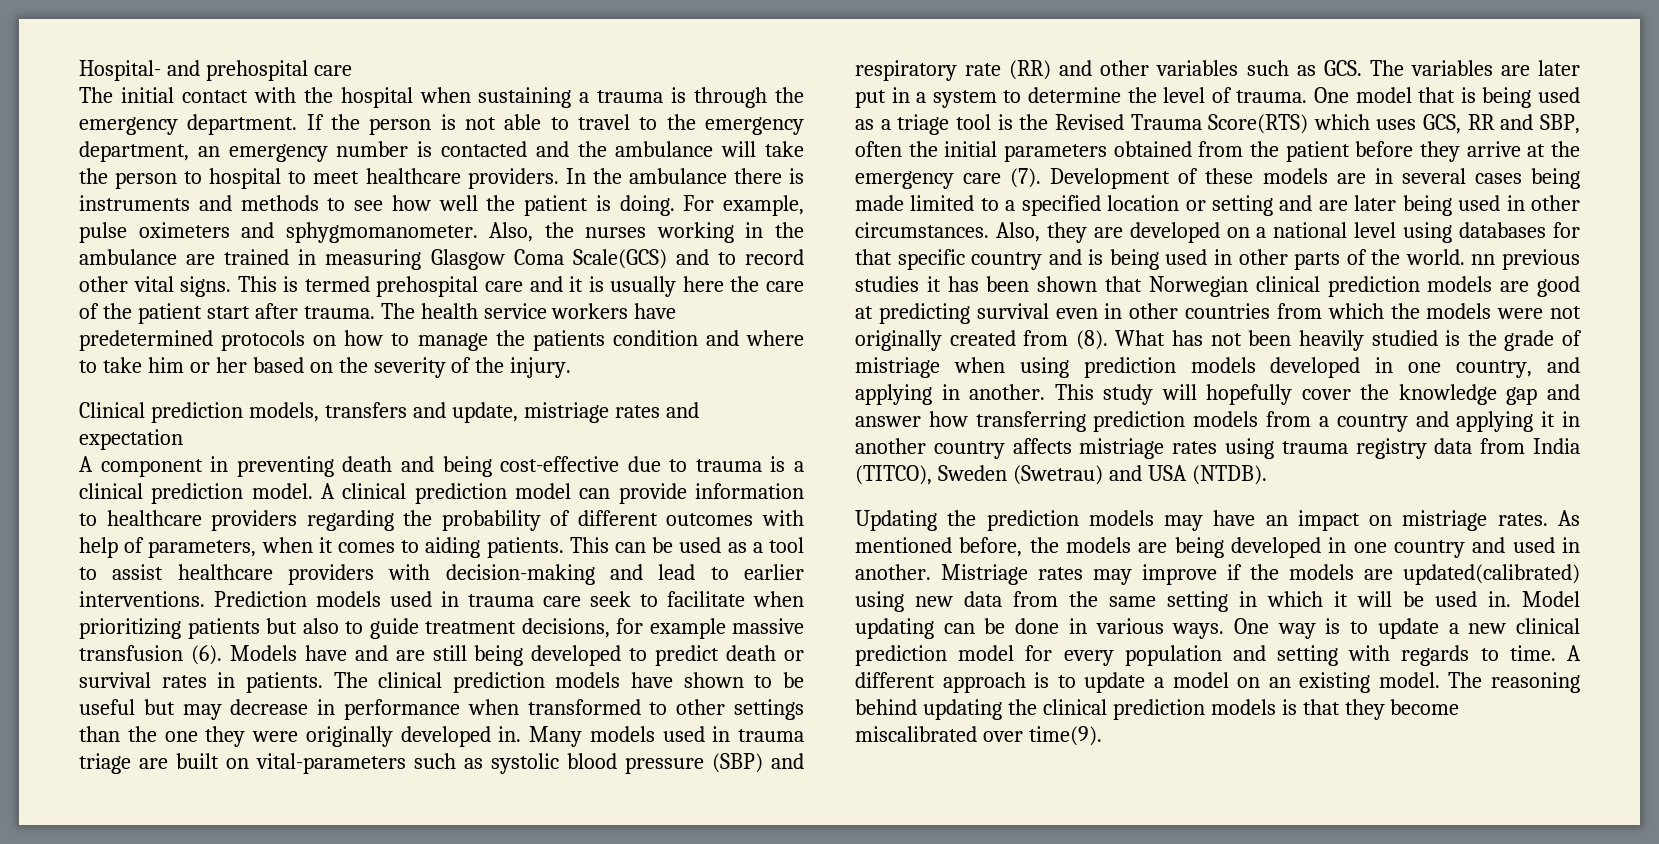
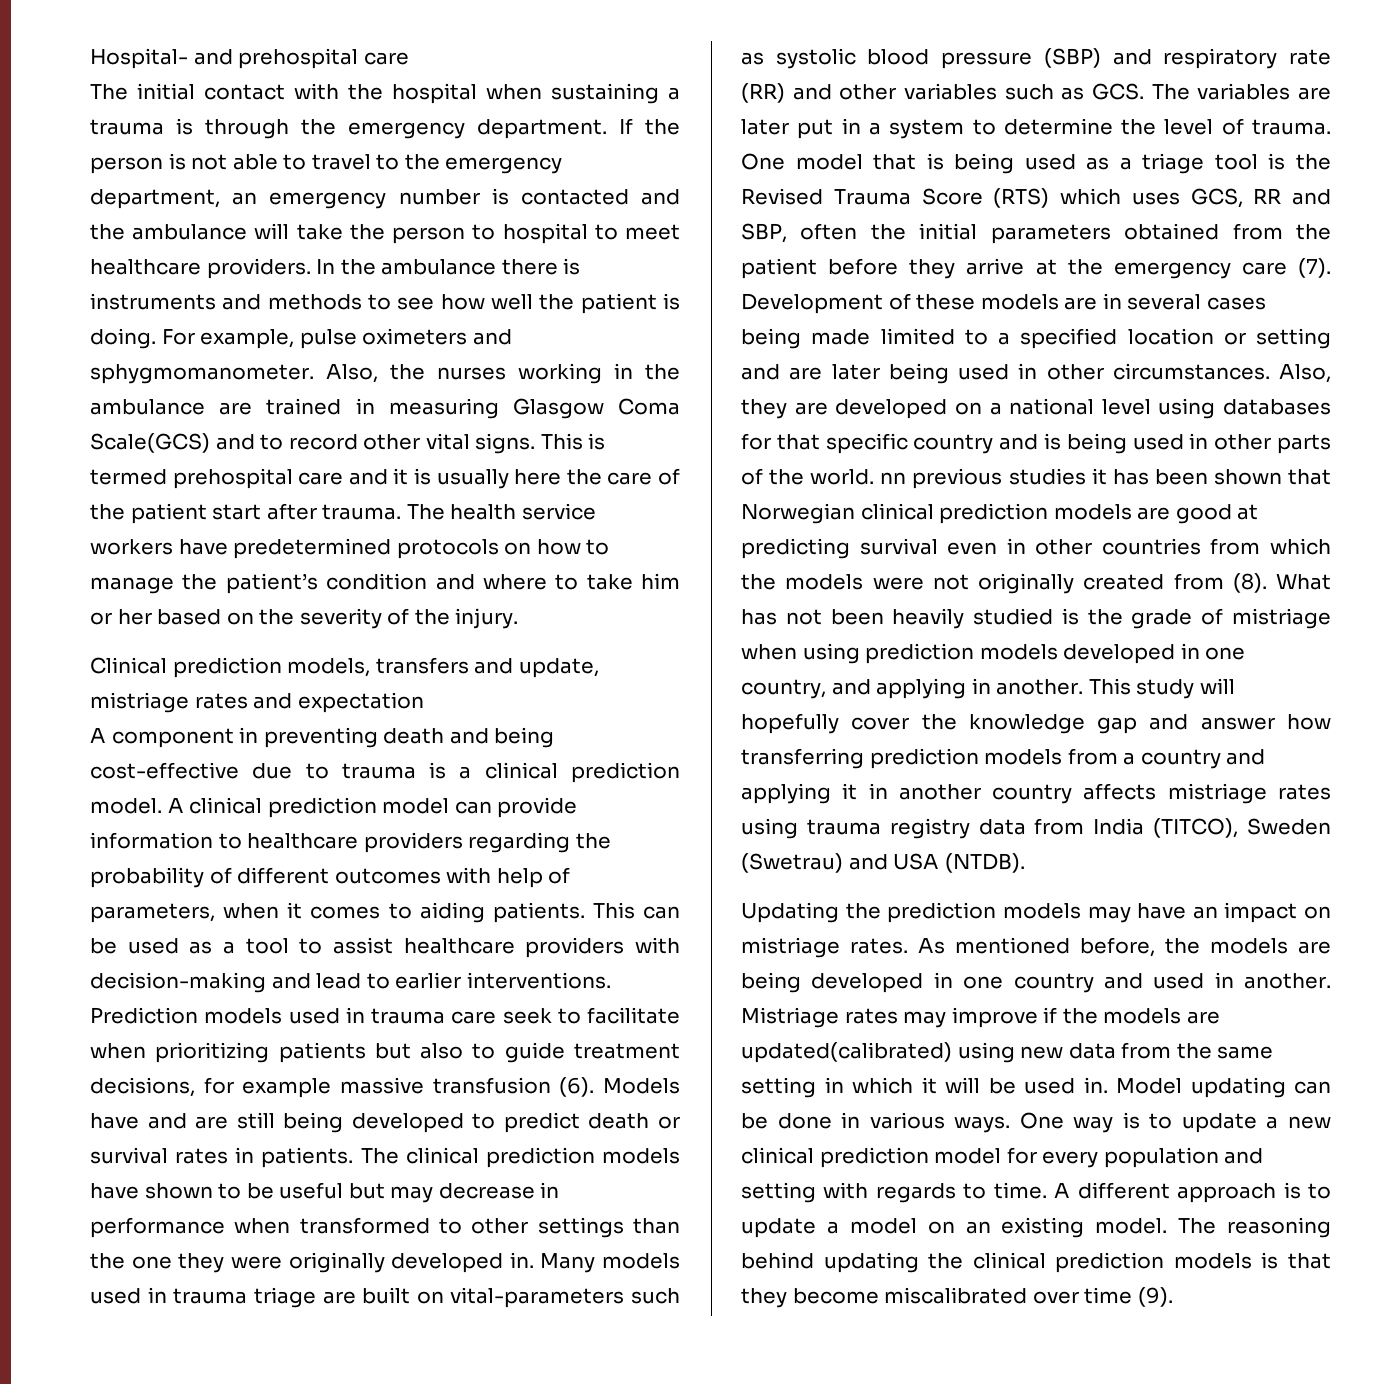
[532,330,605,351] patients -> [225,573,318,594] patient’s
[1208,114,1309,134] Score(RTS) -> [921,188,1050,208] Score (RTS)
[1028,726,1102,746] time(9). -> [1084,1287,1173,1307] time (9).

